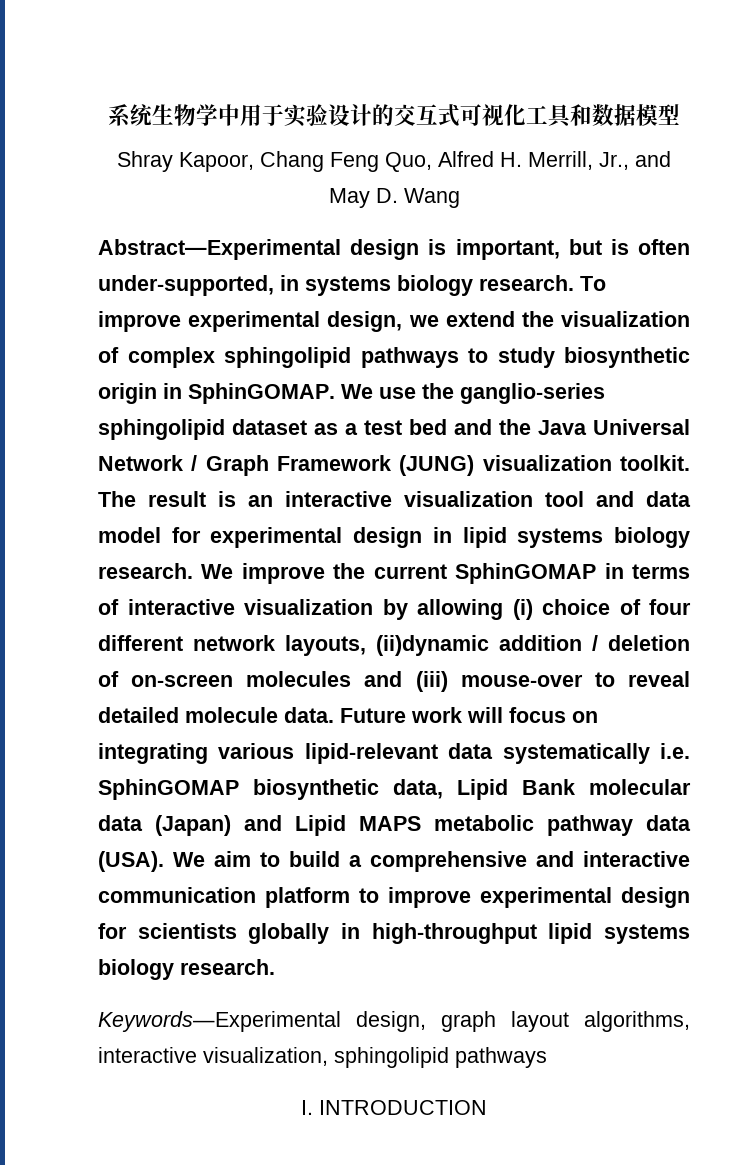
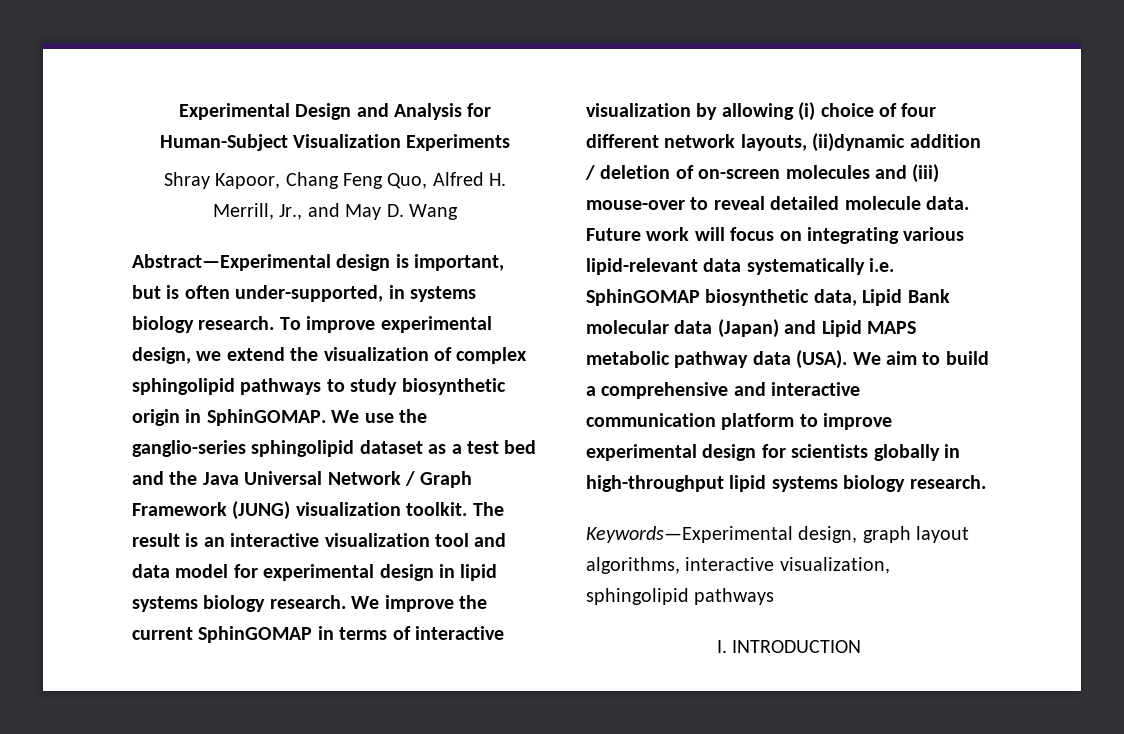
[108,104,680,128] 系统生物学中用于实验设计的交互式可视化工具和数据模型 -> [178,103,492,120] [159,134,511,151] Experimental Design and Analysis for Human-Subject Visualization Experiments

